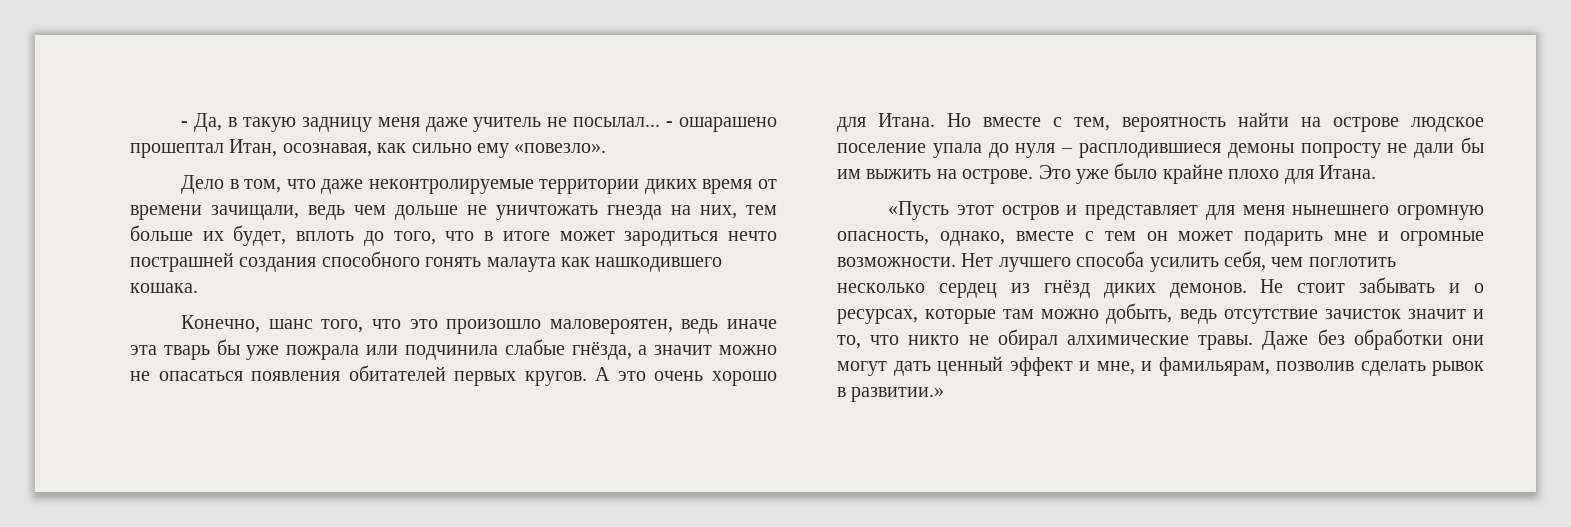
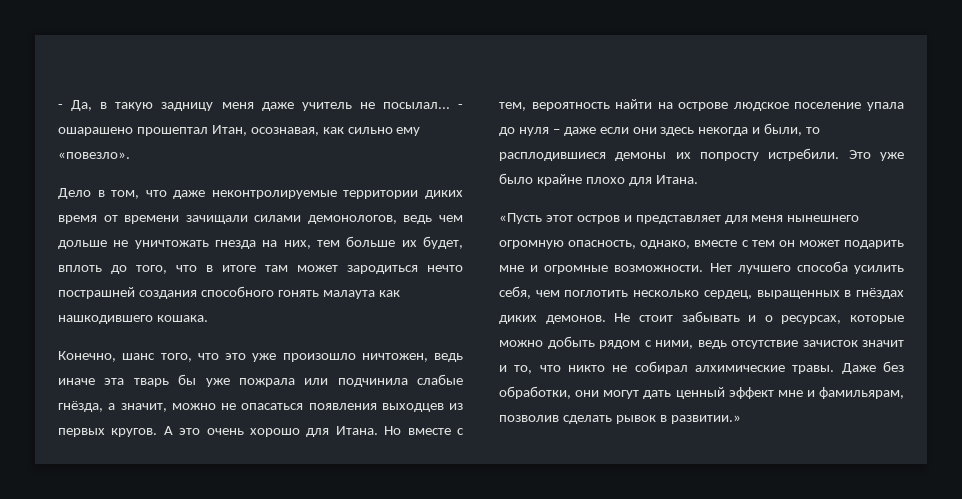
[211,205,299,220] зачищали, -> [185,215,397,224] зачищали силами демонологов,
(550, 236) none -> [265,265,288,272] там
[446,319,673,334] произошло маловероятен, -> [252,353,428,362] уже произошло ничтожен,
[654,345,713,355] значит -> [120,403,167,412] значит,
[348,365,446,381] обитателей -> [381,403,463,412] выходцев из
[1079,137,1484,158] [837,169,1034,184] расплодившиеся демоны попросту не дали бы им выжить на острове. -> [563,123,821,136] [499,148,840,161] даже если они здесь некогда и были, то расплодившиеся демоны их попросту истребили.
[938,279,1090,298] сердец из гнёзд -> [703,288,904,299] сердец, выращенных в гнёздах
[1003,303,1173,324] там можно добыть, -> [499,336,693,349] можно добыть рядом с ними,
[997,329,1058,350] обирал -> [634,361,688,374] собирал
[1353,329,1443,350] обработки -> [499,386,571,399] обработки,
[1079,361,1135,375] и мне, -> [777,390,803,397] мне

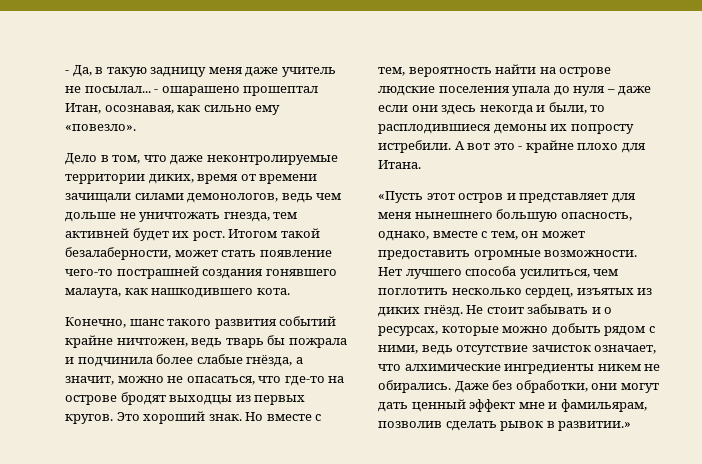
[425,190,463,199] диких -> [148,174,194,184] диких,
[215,236,463,249] [58,265,463,274] [58,286,375,299] гнезда на них, тем больше их будет, вплоть до того, что в итоге там может зародиться нечто пострашней создания способного гонять малаута -> [223,212,298,222] [65,228,320,241] [65,247,332,260] [65,266,337,279] [65,288,121,298] гнезда, тем активней будет их рост. Итогом такой безалаберности, может стать появление чего-то пострашней создания гонявшего малаута,
[156,315,208,322] кошака. -> [256,288,290,295] кота.
[160,353,463,362] [58,374,408,387] того, что это уже произошло ничтожен, ведь иначе эта тварь бы уже пожрала или подчинила -> [167,316,337,329] [65,335,347,348] [65,354,194,367] такого развития событий крайне ничтожен, ведь тварь бы пожрала и подчинила более
[241,403,463,412] [58,426,378,437] опасаться появления выходцев из первых кругов. А это очень хорошо для Итана. -> [186,376,345,386] [65,392,306,405] [65,411,242,424] опасаться, что где-то на острове бродят выходцы из первых кругов. Это хороший знак.
[733,102,862,111] людское поселение -> [378,86,510,96] людские поселения
[848,150,904,161] [499,173,533,184] Это уже было -> [454,141,523,150] А вот это -
[499,240,564,249] огромную -> [496,209,558,222] большую
[751,240,775,247] тем -> [490,231,518,240] тем,
[844,240,904,249] [499,265,539,272] подарить мне и -> [378,250,470,260] предоставить
[853,265,904,274] [499,286,531,299] усилить себя, -> [519,269,590,279] усилиться,
[756,288,904,299] [499,315,606,324] выращенных в гнёздах диких демонов. -> [576,288,653,295] [378,305,463,317] изъятых из диких гнёзд.
[862,340,904,347] [499,361,835,374] значит и то, что никто не собирал алхимические травы. -> [594,345,657,354] [378,364,661,374] [378,380,451,393] означает, что алхимические ингредиенты никем не обирались.

